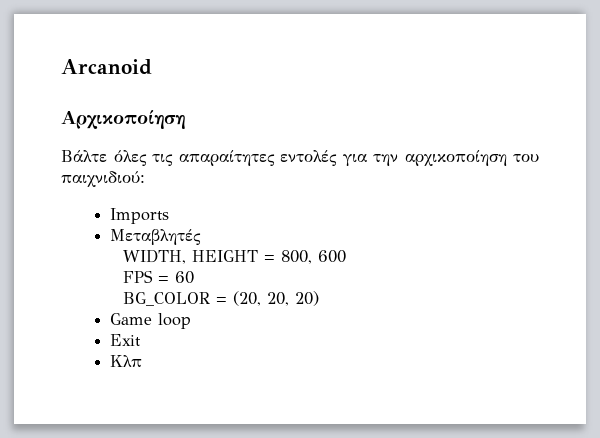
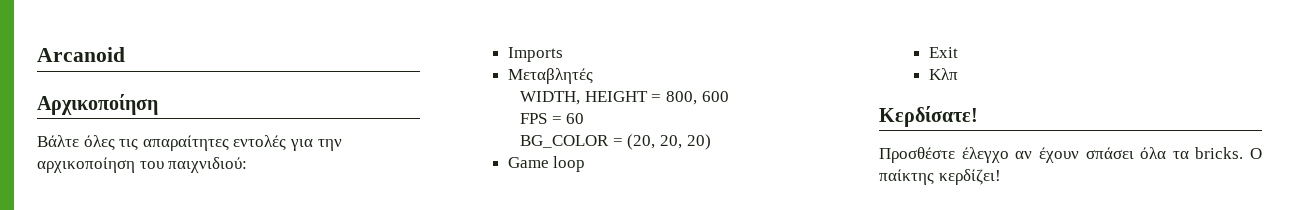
(143, 361) none -> [879,106,978,127] [879,147,1262,163] [879,169,1001,185] // Κερδίσατε! // Προσθέστε έλεγχο αν έχουν σπάσει όλα τα bricks. Ο παίκτης κερδίζει!

